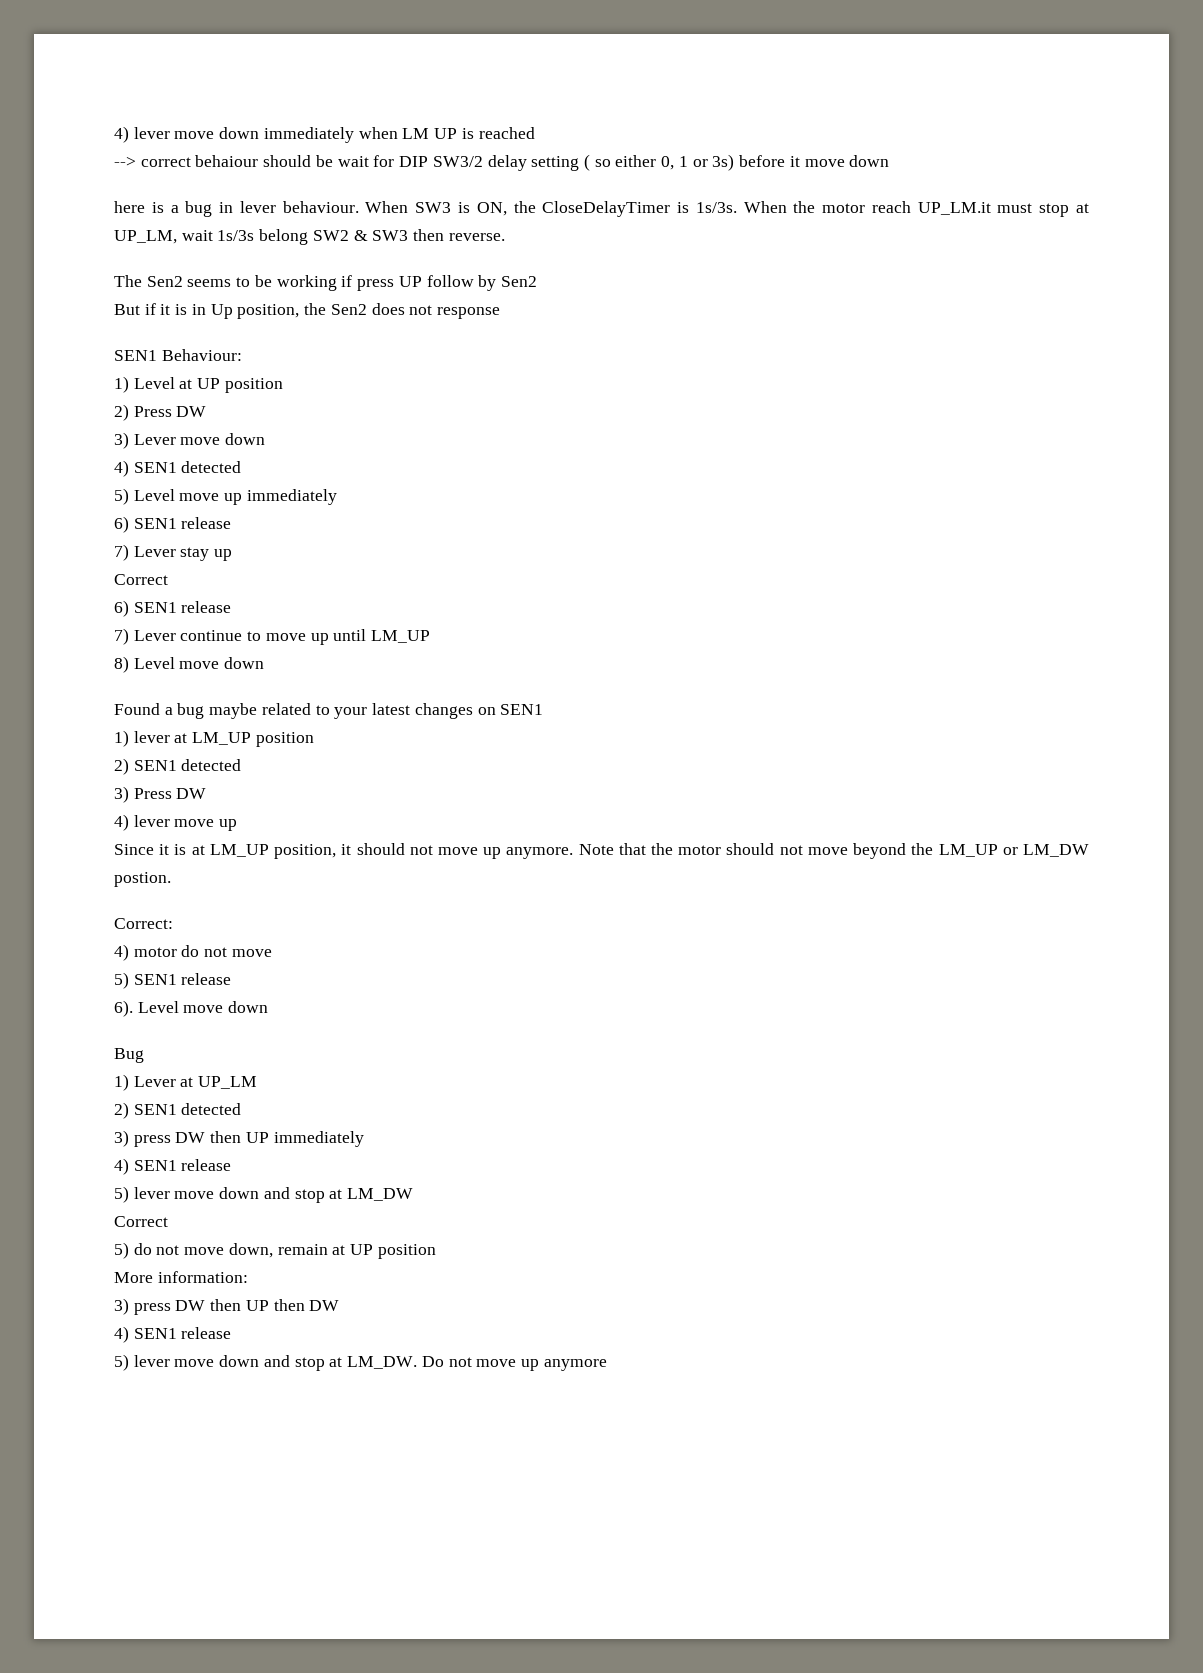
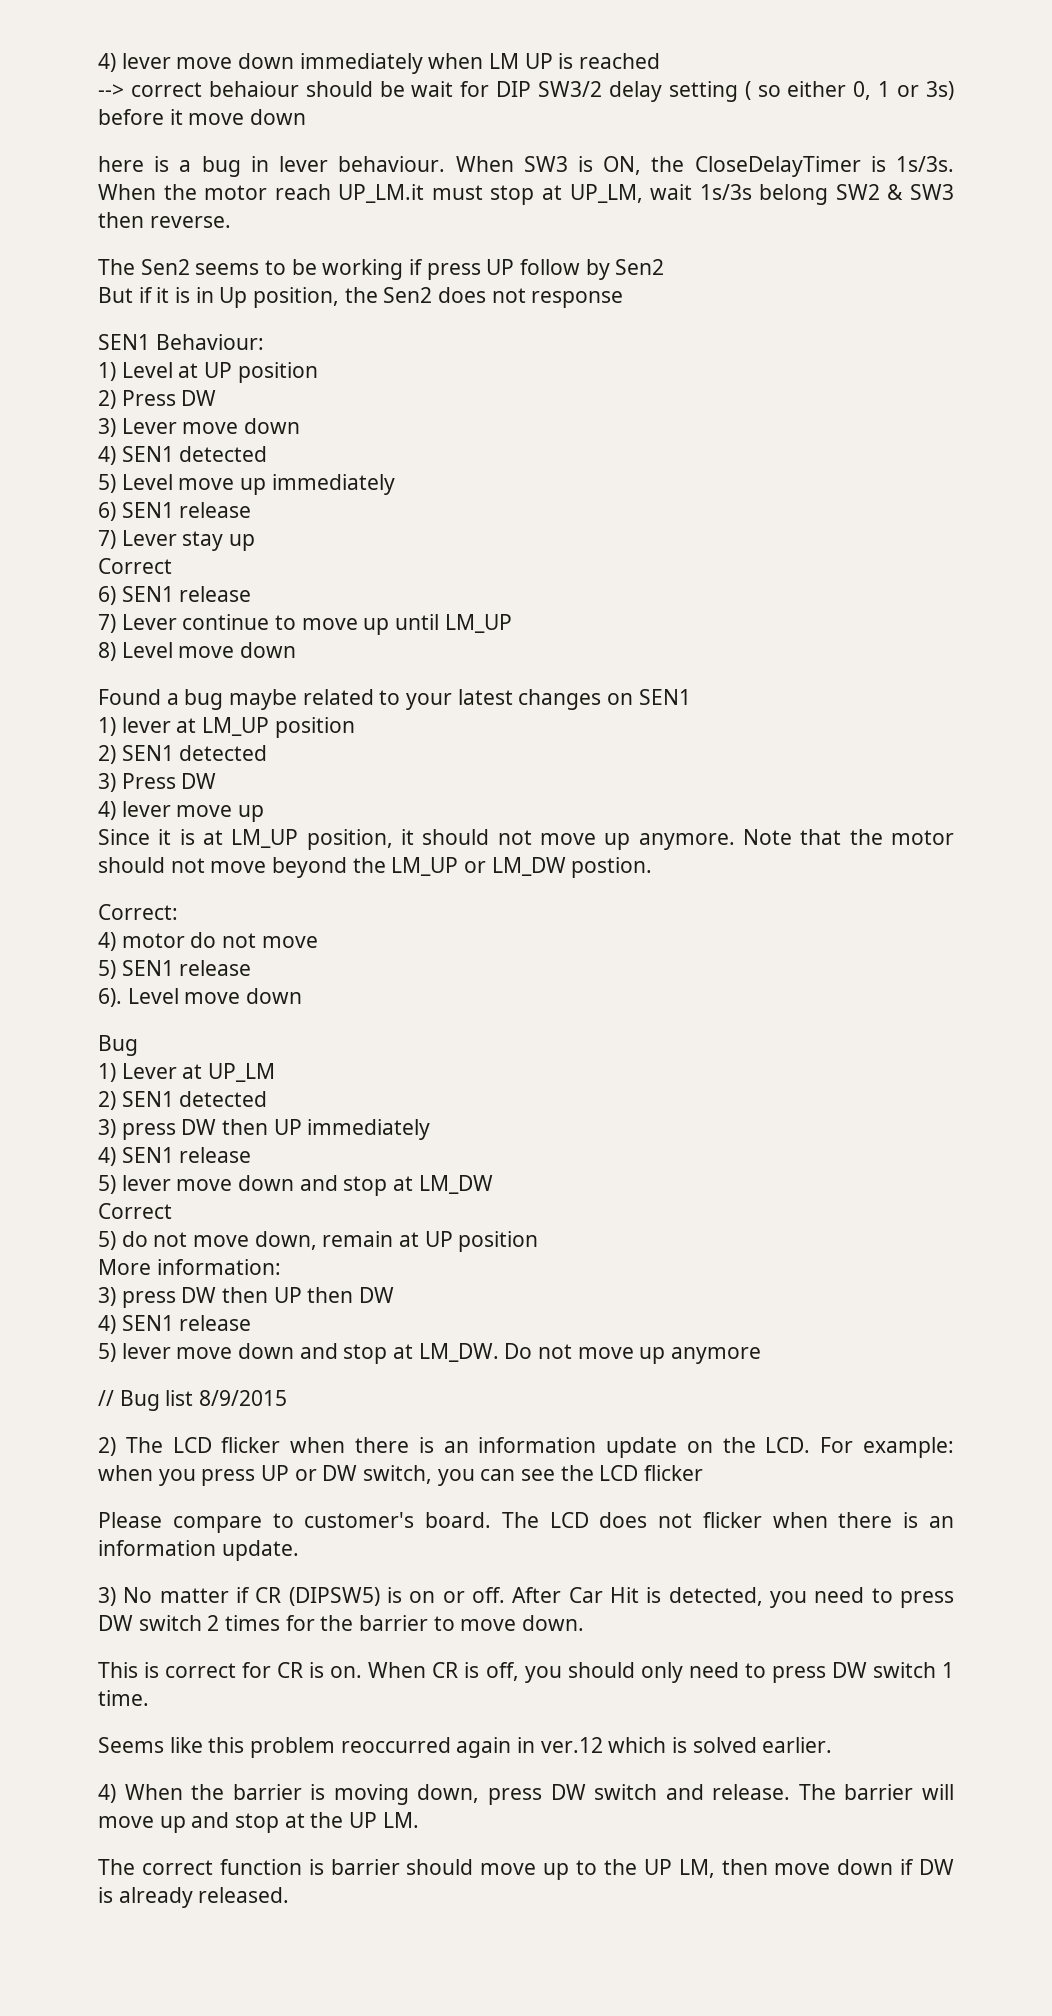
(607, 1365) none -> [98,1390,288,1411] [98,1437,955,1458] [98,1465,704,1486] [98,1512,954,1533] [98,1540,299,1561] [98,1587,955,1608] [98,1615,585,1631] [98,1662,955,1683] [98,1690,149,1706] [98,1737,833,1758] [98,1784,954,1805] [98,1812,419,1833] [98,1859,954,1880] [98,1887,290,1908] // // Bug list 8/9/2015 // 2) The LCD flicker when there is an information update on the LCD. For example: when you press UP or DW switch, you can see the LCD flicker // Please compare to customer's board. The LCD does not flicker when there is an information update. // 3) No matter if CR (DIPSW5) is on or off. After Car Hit is detected, you need to press DW switch 2 times for the barrier to move down. // This is correct for CR is on. When CR is off, you should only need to press DW switch 1 time. // Seems like this problem reoccurred again in ver.12 which is solved earlier. // 4) When the barrier is moving down, press DW switch and release. The barrier will move up and stop at the UP LM. // The correct function is barrier should move up to the UP LM, then move down if DW is already released.

